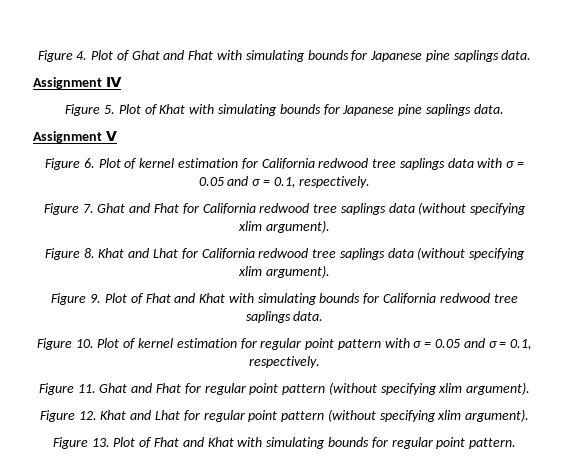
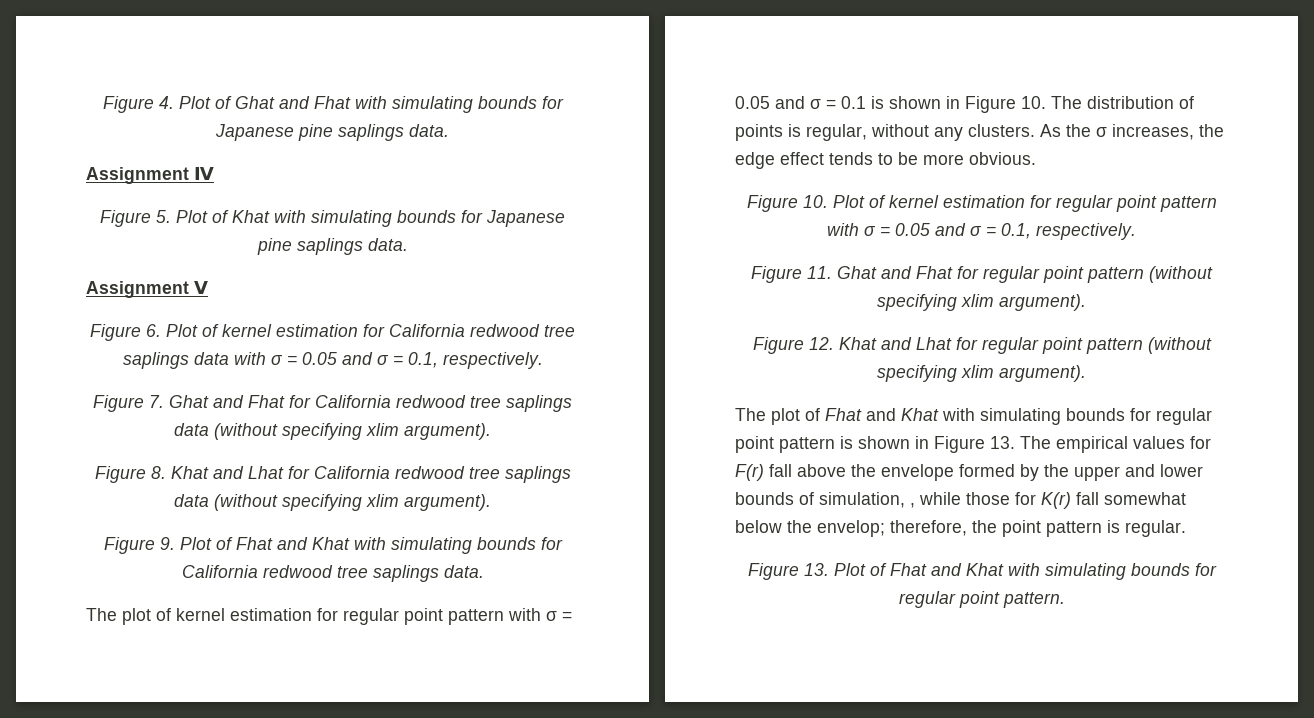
(324, 316) none -> [86,608,572,625] [735,96,1194,113] [735,124,1224,141] [735,152,1036,169] // The plot of kernel estimation for regular point pattern with σ = 0.05 and σ = 0.1 is shown in Figure 10. The distribution of points is regular, without any clusters. As the σ increases, the edge effect tends to be more obvious.
(530, 415) none -> [735,408,1212,425] [735,436,1211,453] [735,464,1203,481] [735,492,1186,509] [735,520,1186,537] // The plot of Fhat and Khat with simulating bounds for regular point pattern is shown in Figure 13. The empirical values for F(r) fall above the envelope formed by the upper and lower bounds of simulation, , while those for K(r) fall somewhat below the envelop; therefore, the point pattern is regular.

